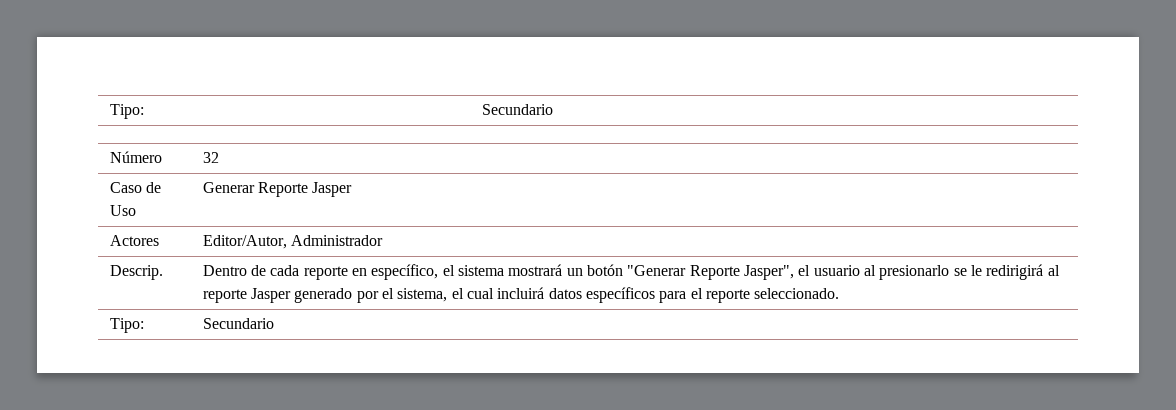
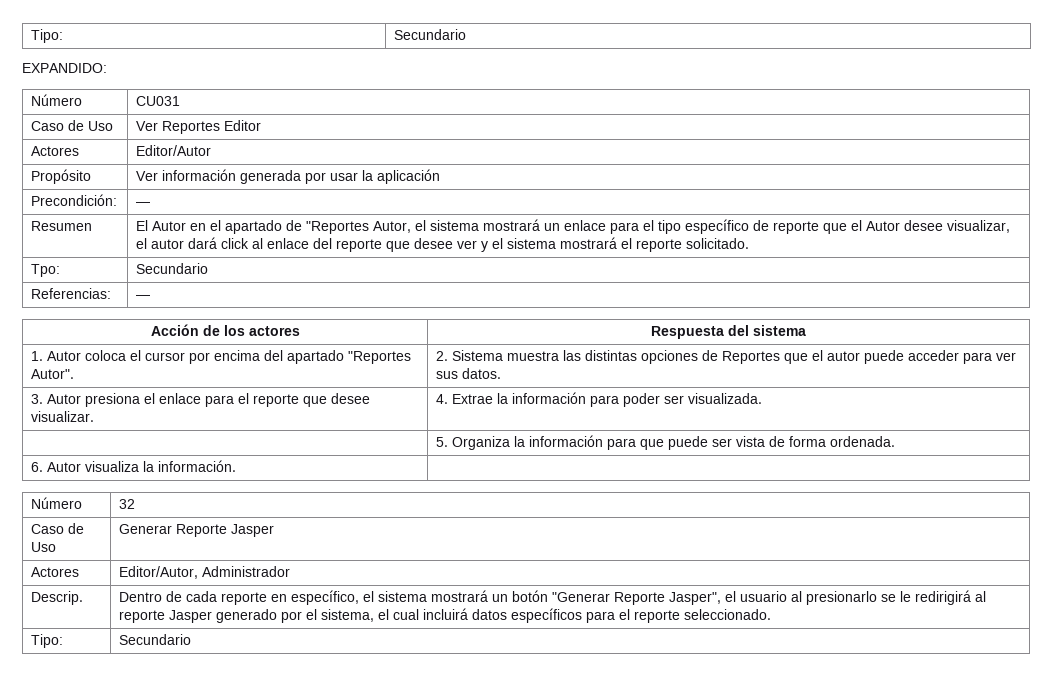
[109,104,144,119] [481,104,553,115] Tipo: | Secundario -> [31,29,64,43] [394,29,467,40] [22,63,107,73] [31,94,83,106] [136,96,181,106] [31,120,114,131] [136,120,262,134] [31,146,80,156] [136,145,212,156] [31,169,92,184] [136,169,441,184] [31,194,118,206] [136,202,151,206] [31,221,93,231] [136,219,1011,234] [136,237,750,252] [31,264,61,277] [136,263,209,274] [31,288,112,299] [136,295,151,299] [150,324,300,336] [651,325,806,339] [31,350,412,364] [31,369,75,379] [436,350,1017,364] [436,368,502,379] [31,393,371,407] [31,411,95,422] [436,392,763,407] [436,435,896,450] [31,460,237,472] Tipo: | Secundario // EXPANDIDO: // Número | CU031 // Caso de Uso | Ver Reportes Editor // Actores | Editor/Autor // Propósito | Ver información generada por usar la aplicación // Precondición: | — // Resumen | El Autor en el apartado de "Reportes Autor, el sistema mostrará un enlace para el tipo específico de reporte que el Autor desee visualizar, el autor dará click al enlace del reporte que desee ver y el sistema mostrará el reporte solicitado. // Tpo: | Secundario // Referencias: | — // Acción de los actores | Respuesta del sistema // 1. Autor coloca el cursor por encima del apartado "Reportes Autor". | 2. Sistema muestra las distintas opciones de Reportes que el autor puede acceder para ver sus datos. // 3. Autor presiona el enlace para el reporte que desee visualizar. | 4. Extrae la información para poder ser visualizada. // | 5. Organiza la información para que puede ser vista de forma ordenada. // 6. Autor visualiza la información. |

